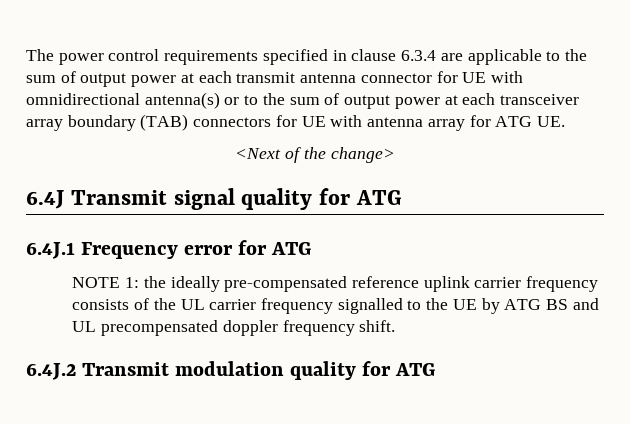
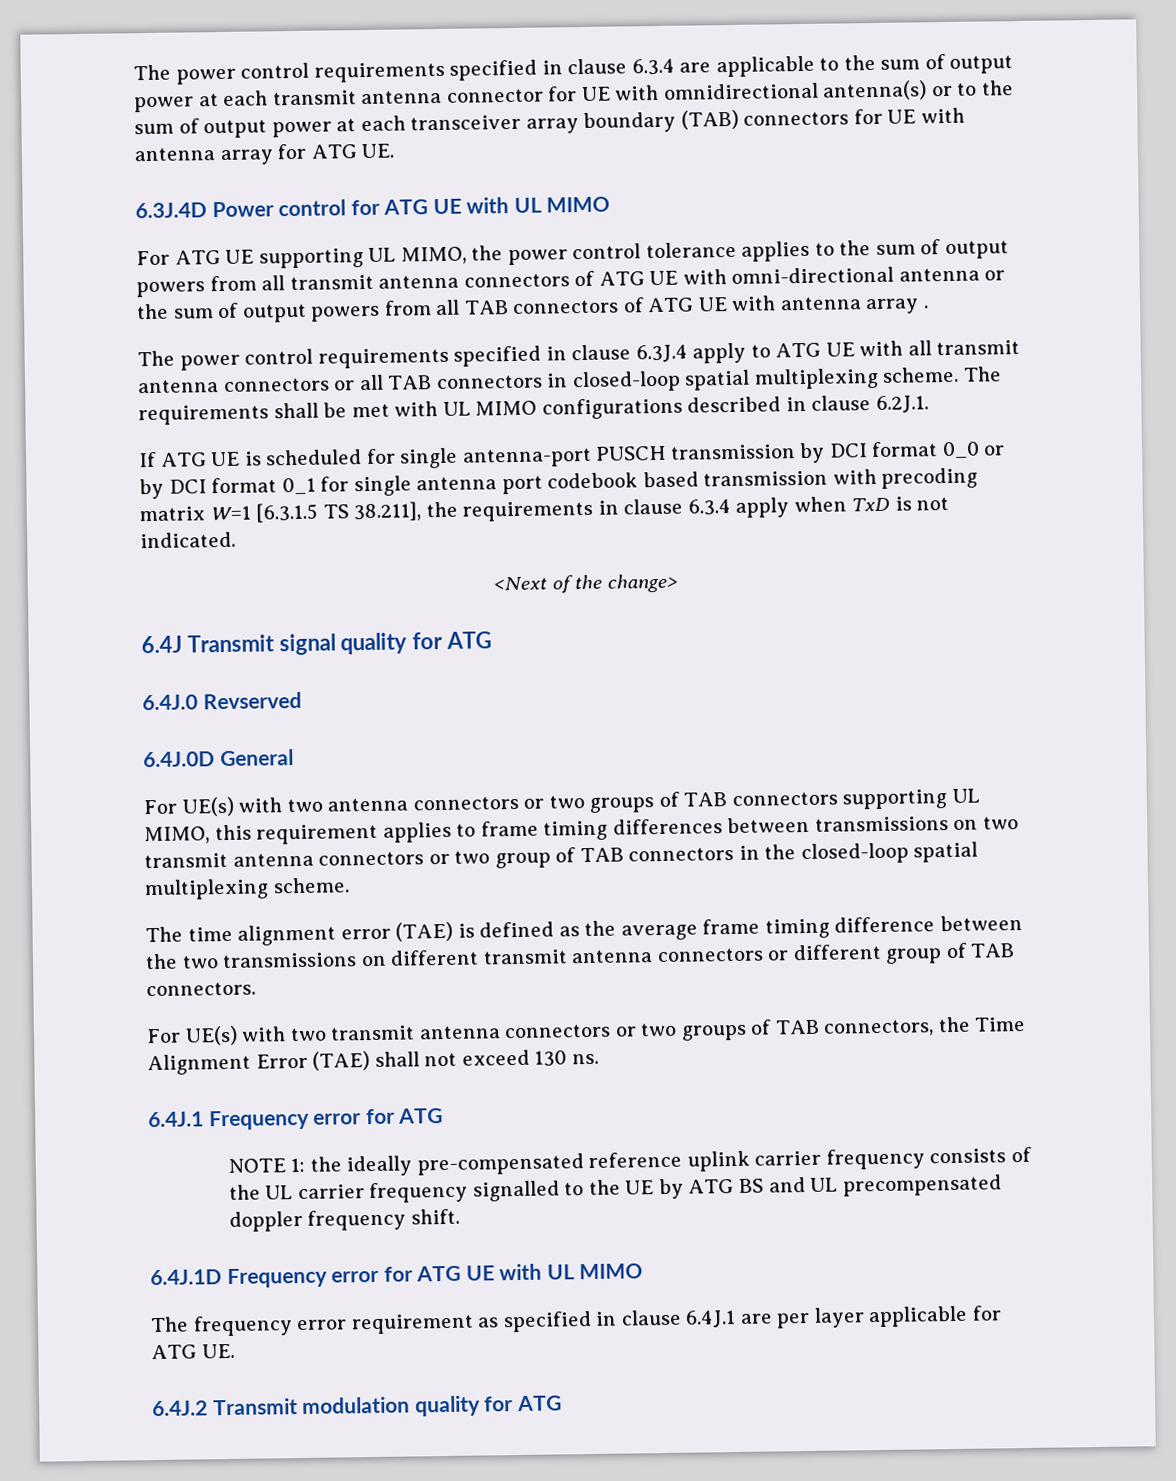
(565, 121) none -> [135,196,611,219] [136,239,1010,269] [136,266,1006,298] [136,295,929,323] [137,339,1021,371] [137,366,1002,394] [138,395,929,426] [138,441,1006,469] [139,467,979,500] [139,496,950,523] [140,531,236,549] // 6.3J.4D Power control for ATG UE with UL MIMO // For ATG UE supporting UL MIMO, the power control tolerance applies to the sum of output powers from all transmit antenna connectors of ATG UE with omni-directional antenna or the sum of output powers from all TAB connectors of ATG UE with antenna array . // The power control requirements specified in clause 6.3J.4 apply to ATG UE with all transmit antenna connectors or all TAB connectors in closed-loop spatial multiplexing scheme. The requirements shall be met with UL MIMO configurations described in clause 6.2J.1. // If ATG UE is scheduled for single antenna-port PUSCH transmission by DCI format 0_0 or by DCI format 0_1 for single antenna port codebook based transmission with precoding matrix W=1 [6.3.1.5 TS 38.211], the requirements in clause 6.3.4 apply when TxD is not indicated.
(402, 197) none -> [142,691,302,711] [143,749,294,768] [143,788,980,817] [144,816,1019,845] [144,841,979,869] [144,877,350,901] [145,915,1023,946] [145,942,1016,970] [146,981,256,997] [146,1016,1027,1046] [147,1049,599,1076] // 6.4J.0 Revserved // 6.4J.0D General // For UE(s) with two antenna connectors or two groups of TAB connectors supporting UL MIMO, this requirement applies to frame timing differences between transmissions on two transmit antenna connectors or two group of TAB connectors in the closed-loop spatial multiplexing scheme. // The time alignment error (TAE) is defined as the average frame timing difference between the two transmissions on different transmit antenna connectors or different group of TAB connectors. // For UE(s) with two transmit antenna connectors or two groups of TAB connectors, the Time Alignment Error (TAE) shall not exceed 130 ns.
(396, 326) none -> [150,1263,644,1289] [150,1305,1002,1337] [151,1343,235,1360] // 6.4J.1D Frequency error for ATG UE with UL MIMO // The frequency error requirement as specified in clause 6.4J.1 are per layer applicable for ATG UE.

